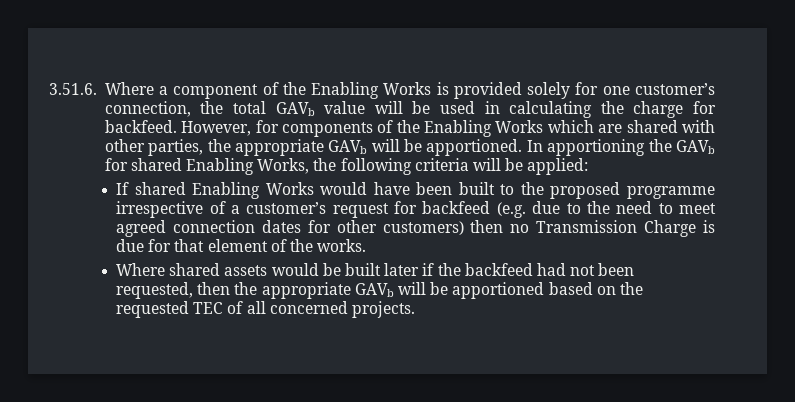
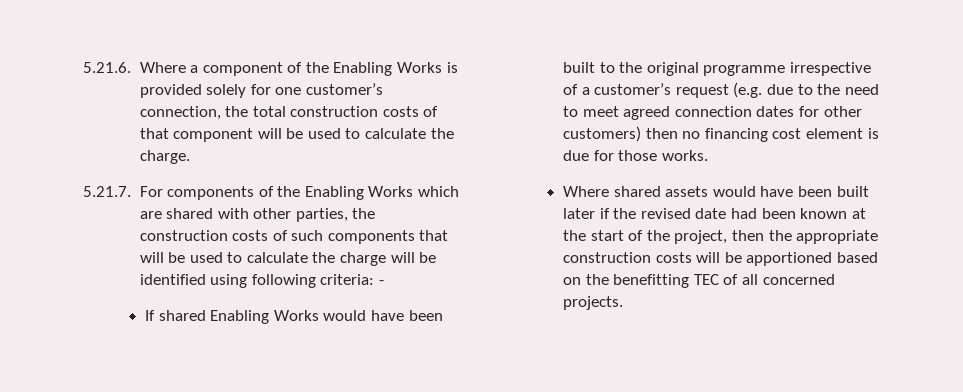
[49,83,97,95] 3.51.6. -> [83,62,131,73] 5.21.6.
[275,101,716,118] [104,120,279,136] GAVb value will be used in calculating the charge for backfeed. However, for -> [290,106,439,117] [139,128,454,142] [139,150,190,164] [83,186,163,197] construction costs of that component will be used to calculate the charge. // 5.21.7. For
[234,139,715,156] [104,158,589,175] appropriate GAVb will be apportioned. In apportioning the GAVb for shared Enabling Works, the following criteria will be applied: -> [139,230,449,244] [139,252,437,266] [139,274,384,288] construction costs of such components that will be used to calculate the charge will be identified using following criteria: -
[550,182,621,199] proposed -> [646,62,699,76] original
[393,201,491,214] for backfeed -> (729, 91) none
[536,220,715,237] [116,239,314,252] Transmission Charge is due for that element of the -> [704,128,879,142] [563,150,658,161] financing cost element is due for those
[322,263,341,276] be -> [760,186,833,197] have been
[464,263,635,276] [116,282,194,299] backfeed had not been requested, -> [640,208,866,219] [563,230,728,244] revised date had been known at the start of the project,
[354,283,394,297] GAVb -> [563,252,692,263] construction costs
[116,301,190,318] requested -> [613,274,690,288] benefitting

